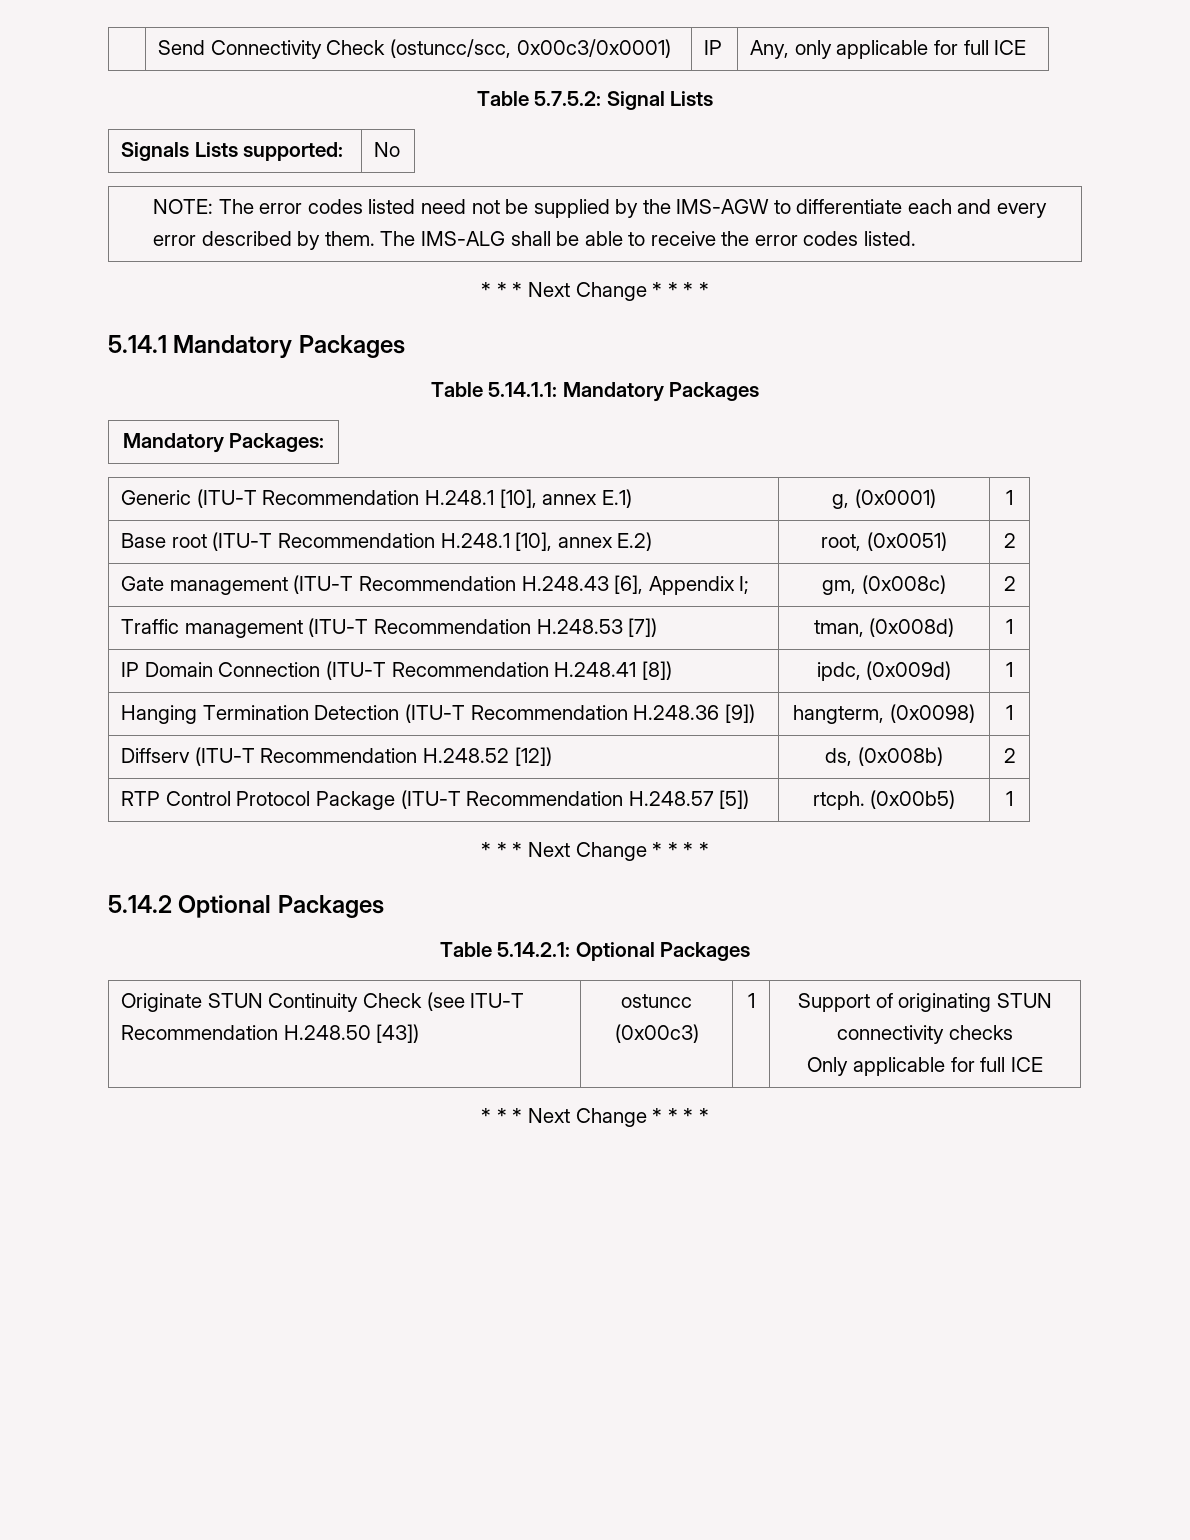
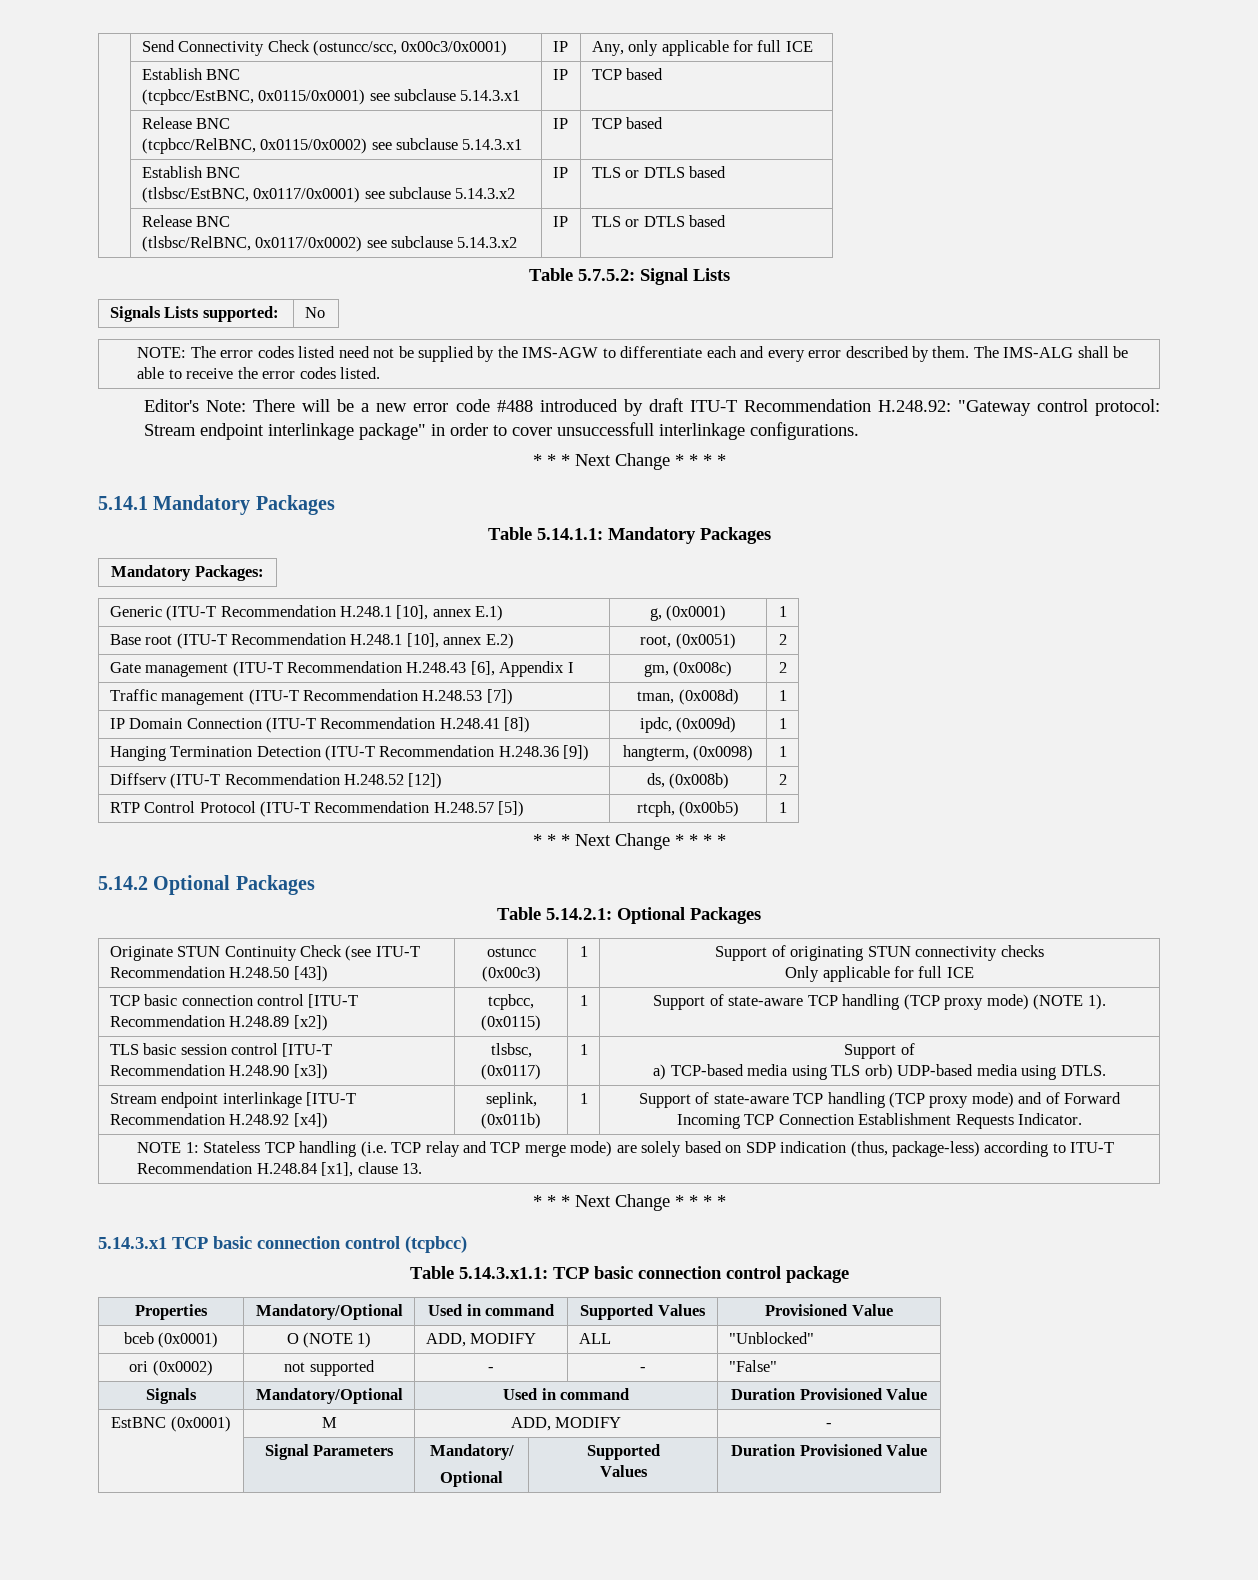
(1027, 47) none -> [141,68,241,80] [141,89,521,105] [552,69,568,80] [591,68,664,80] [141,117,231,129] [141,138,523,154] [552,118,568,129] [591,117,664,129] [141,166,241,178] [141,187,516,203] [552,167,568,178] [591,166,727,178] [141,215,231,227] [141,236,518,252] [552,216,568,227] [591,215,727,227] // | Establish BNC // (tcpbcc/EstBNC, 0x0115/0x0001) see subclause 5.14.3.x1 | IP | TCP based // | Release BNC // (tcpbcc/RelBNC, 0x0115/0x0002) see subclause 5.14.3.x1 | IP | TCP based // | Establish BNC // (tlsbsc/EstBNC, 0x0117/0x0001) see subclause 5.14.3.x2 | IP | TLS or DTLS based // | Release BNC // (tlsbsc/RelBNC, 0x0117/0x0002) see subclause 5.14.3.x2 | IP | TLS or DTLS based
(916, 238) none -> [144,398,1161,416] [144,422,860,440] // Editor's Note: There will be a new error code #488 introduced by draft ITU-T Recommendation H.248.92: "Gateway control protocol: Stream endpoint interlinkage package" in order to cover unsuccessfull interlinkage configurations.
[739,576,750,594] I; -> [567,662,574,673] I
[315,791,395,810] Package -> (256, 807) none
[812,791,865,810] rtcph. -> [636,801,675,817] rtcph,
[481,1108,709,1127] // * * * Next Change * * * * -> [109,994,359,1008] [109,1015,328,1031] [488,994,534,1010] [481,1015,541,1031] [579,995,588,1006] [653,994,1106,1010] [109,1043,333,1057] [109,1064,328,1080] [490,1043,532,1058] [481,1064,541,1080] [579,1044,588,1055] [844,1043,915,1059] [653,1064,1106,1080] [109,1092,357,1108] [109,1113,328,1129] [485,1092,537,1108] [481,1113,541,1129] [579,1093,588,1104] [638,1092,1122,1108] [676,1113,1083,1129] [137,1141,1115,1157] [137,1162,423,1177] [532,1194,726,1211] [98,1236,467,1253] [409,1266,849,1283] [135,1304,208,1320] [255,1304,403,1320] [428,1304,554,1316] [580,1304,706,1320] [765,1304,893,1316] [123,1332,219,1348] [286,1332,372,1348] [425,1333,537,1347] [578,1333,611,1344] [728,1332,814,1344] [129,1360,213,1376] [284,1360,375,1376] [488,1367,494,1372] [639,1367,646,1372] [728,1360,777,1372] [146,1388,197,1404] [255,1388,403,1404] [503,1388,629,1400] [731,1388,927,1400] [111,1416,231,1432] [321,1417,337,1428] [510,1417,622,1431] [826,1423,832,1428] [264,1444,395,1460] [429,1444,514,1460] [440,1471,503,1487] [586,1444,660,1460] [599,1465,648,1477] [731,1444,927,1456] // TCP basic connection control [ITU-T Recommendation H.248.89 [x2]) | tcpbcc, (0x0115) | 1 | Support of state-aware TCP handling (TCP proxy mode) (NOTE 1). // TLS basic session control [ITU-T Recommendation H.248.90 [x3]) | tlsbsc, (0x0117) | 1 | Support of // a) TCP-based media using TLS orb) UDP-based media using DTLS. // Stream endpoint interlinkage [ITU-T Recommendation H.248.92 [x4]) | seplink, (0x011b) | 1 | Support of state-aware TCP handling (TCP proxy mode) and of Forward Incoming TCP Connection Establishment Requests Indicator. // NOTE 1: Stateless TCP handling (i.e. TCP relay and TCP merge mode) are solely based on SDP indication (thus, package-less) according to ITU-T Recommendation H.248.84 [x1], clause 13. // * * * Next Change * * * * // 5.14.3.x1 TCP basic connection control (tcpbcc) // Table 5.14.3.x1.1: TCP basic connection control package // Properties | Mandatory/Optional | Used in command | Supported Values | Provisioned Value // bceb (0x0001) | O (NOTE 1) | ADD, MODIFY | ALL | "Unblocked" // ori (0x0002) | not supported | - | - | "False" // Signals | Mandatory/Optional | Used in command | Duration Provisioned Value // EstBNC (0x0001) | M | ADD, MODIFY | - // | Signal Parameters | Mandatory/ // Optional | Supported // Values | Duration Provisioned Value

